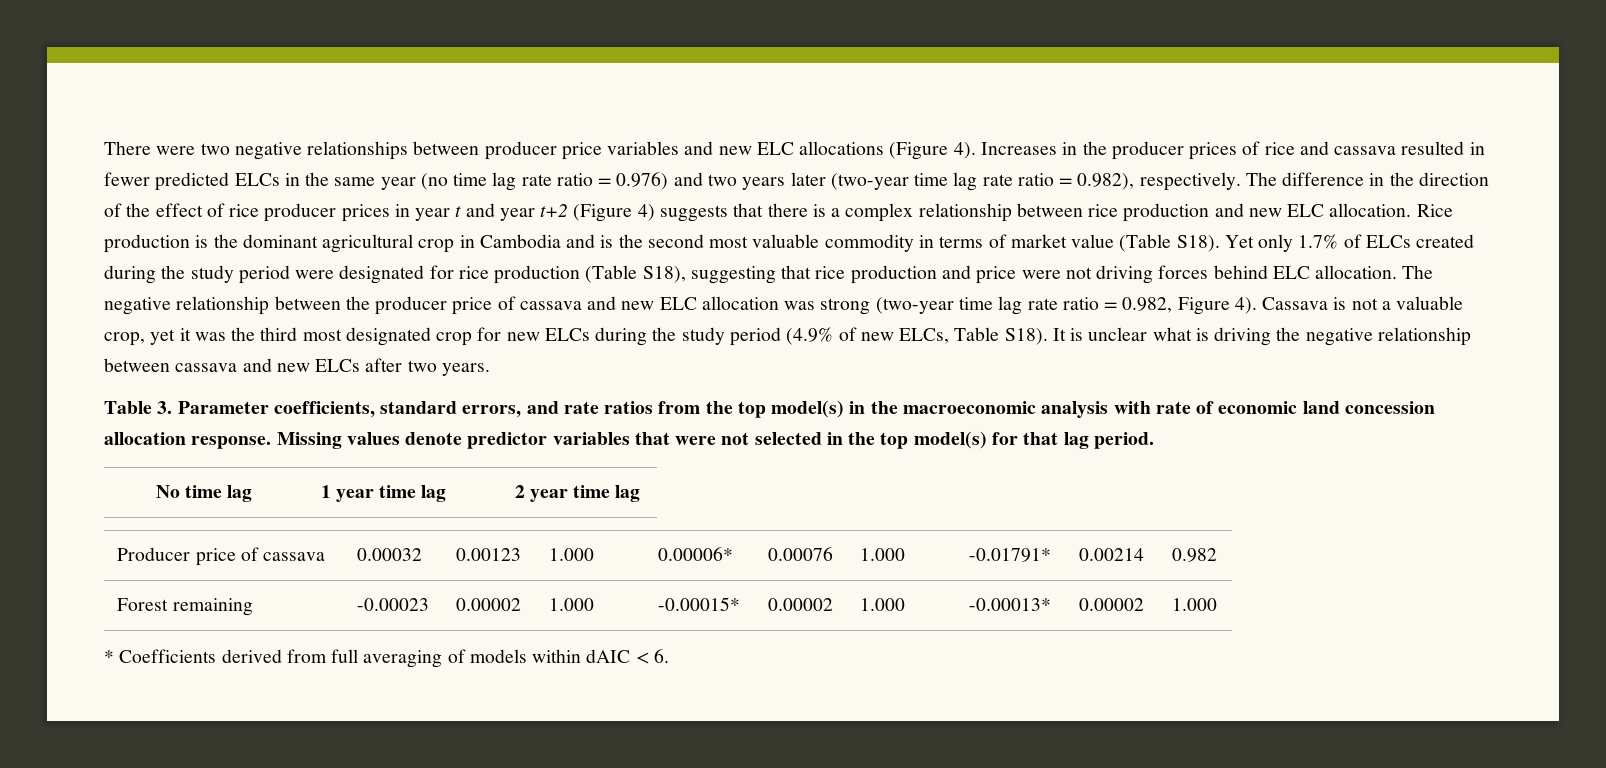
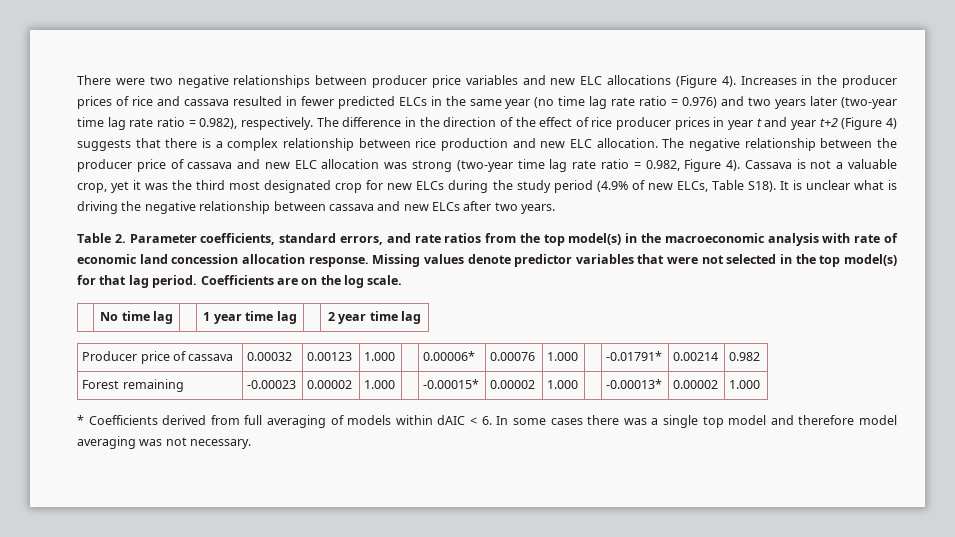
[1416,204,1453,217] [104,234,1475,253] [104,265,1398,284] Rice production is the dominant agricultural crop in Cambodia and is the second most valuable commodity in terms of market value (Table S18). Yet only 1.7% of ELCs created during the study period were designated for rice production (Table S18), suggesting that rice production and price were not driving forces behind ELC allocation. -> (658, 143) none
[157,401,173,414] 3. -> [114,234,126,243] 2.
(1154, 440) none -> [200,275,403,288] Coefficients are on the log scale.
(669, 656) none -> [496,415,897,428] [77,436,252,449] In some cases there was a single top model and therefore model averaging was not necessary.

